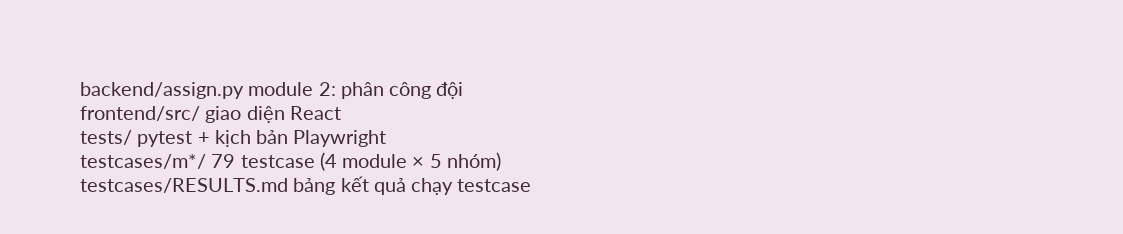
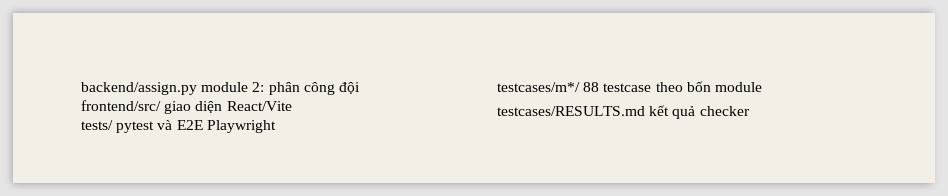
[289,106,341,120] React -> [226,101,292,111] React/Vite
[197,130,289,147] + kịch bản -> [157,120,203,130] và E2E
[211,152,501,171] 79 testcase (4 module × 5 nhóm) -> [583,81,762,92] 88 testcase theo bốn module
[293,178,336,195] bảng -> (645, 111) none
[411,178,532,195] chạy testcase -> [699,106,750,116] checker

